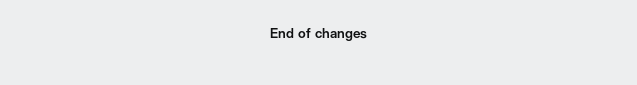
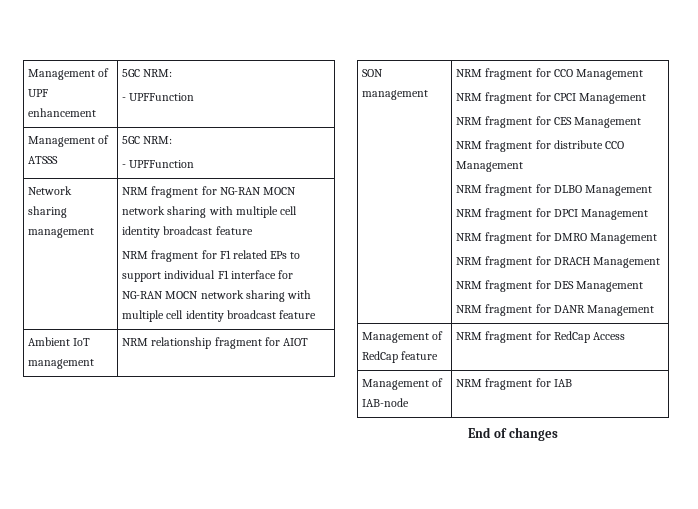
(270, 33) none -> [28,68,110,80] [28,89,49,97] [28,108,97,117] [122,69,173,77] [122,93,195,101] [28,135,110,147] [28,156,59,164] [122,136,173,144] [122,160,195,168] [28,186,73,195] [28,206,68,218] [28,228,95,238] [122,186,296,198] [122,206,297,218] [122,226,253,238] [122,250,301,262] [122,270,293,282] [122,290,311,302] [122,310,316,322] [28,337,91,346] [28,359,95,369] [122,337,308,349] [362,69,384,77] [362,90,429,100] [456,68,643,80] [456,92,646,104] [456,116,641,128] [456,140,624,152] [456,161,524,172] [456,184,652,196] [456,208,648,220] [456,232,657,244] [456,256,660,268] [456,280,643,292] [456,304,654,316] [362,331,444,343] [362,351,439,363] [456,331,625,343] [362,378,444,390] [362,398,410,407] [456,378,572,390] Management of UPF enhancement | 5GC NRM: // - UPFFunction // Management of ATSSS | 5GC NRM: // - UPFFunction // Network sharing management | NRM fragment for NG-RAN MOCN network sharing with multiple cell identity broadcast feature // NRM fragment for F1 related EPs to support individual F1 interface for NG-RAN MOCN network sharing with multiple cell identity broadcast feature // Ambient IoT management | NRM relationship fragment for AIOT // SON management | NRM fragment for CCO Management // NRM fragment for CPCI Management // NRM fragment for CES Management // NRM fragment for distribute CCO Management // NRM fragment for DLBO Management // NRM fragment for DPCI Management // NRM fragment for DMRO Management // NRM fragment for DRACH Management // NRM fragment for DES Management // NRM fragment for DANR Management // Management of RedCap feature | NRM fragment for RedCap Access // Management of IAB-node | NRM fragment for IAB //

